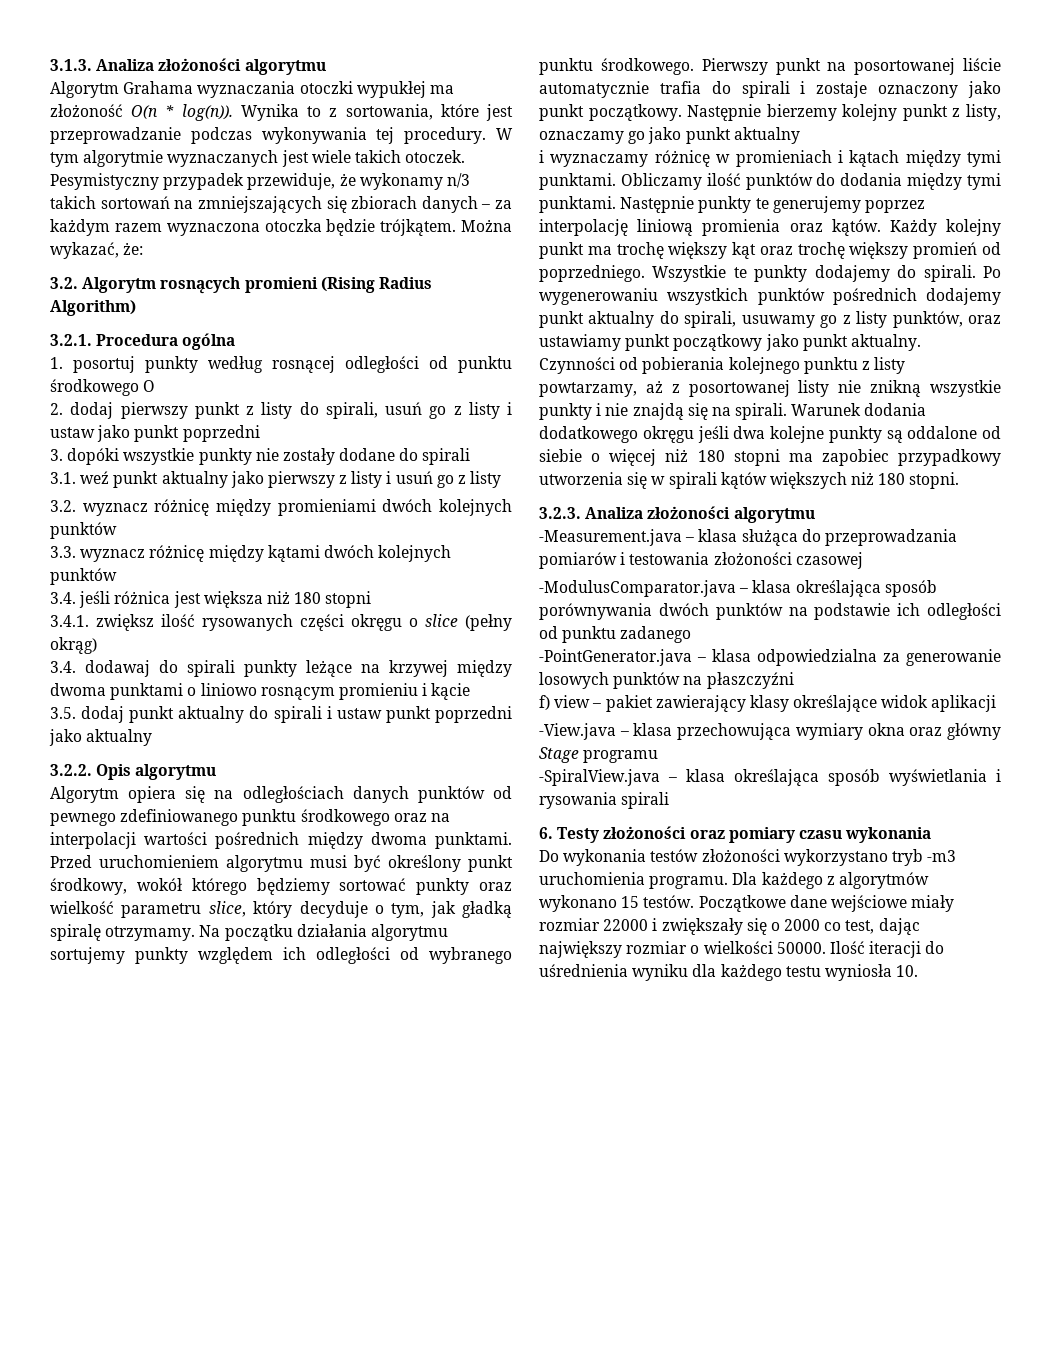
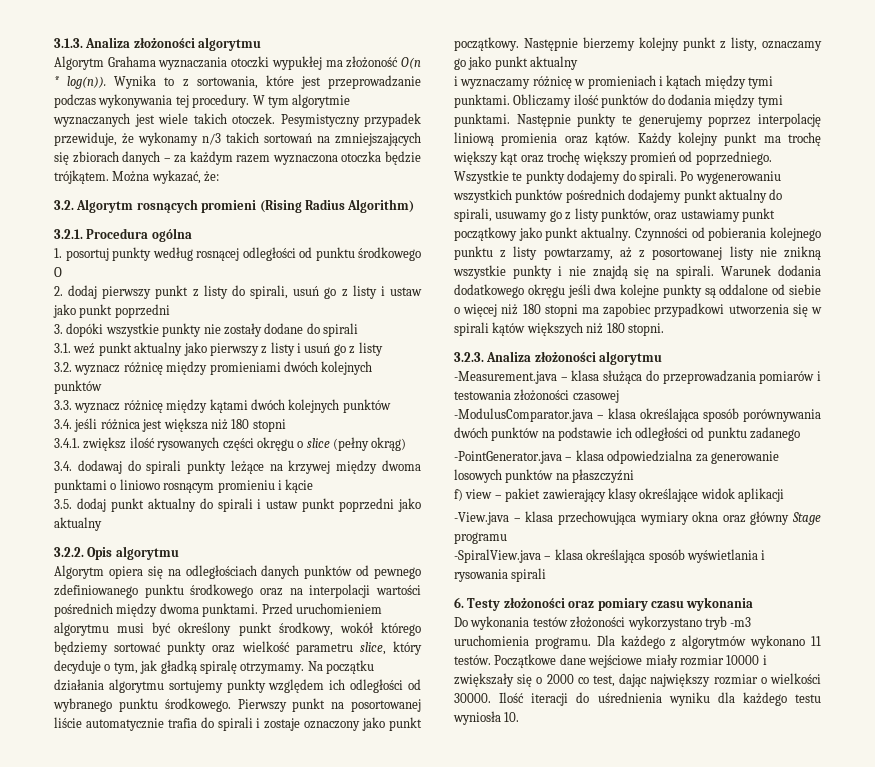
[898,449,1001,466] przypadkowy -> [654,303,725,317] przypadkowi
[621,896,640,908] 15 -> [811,636,821,646] 11
[603,919,649,931] 22000 -> [726,655,760,665] 10000
[776,942,826,954] 50000. -> [454,693,491,703] 30000.

